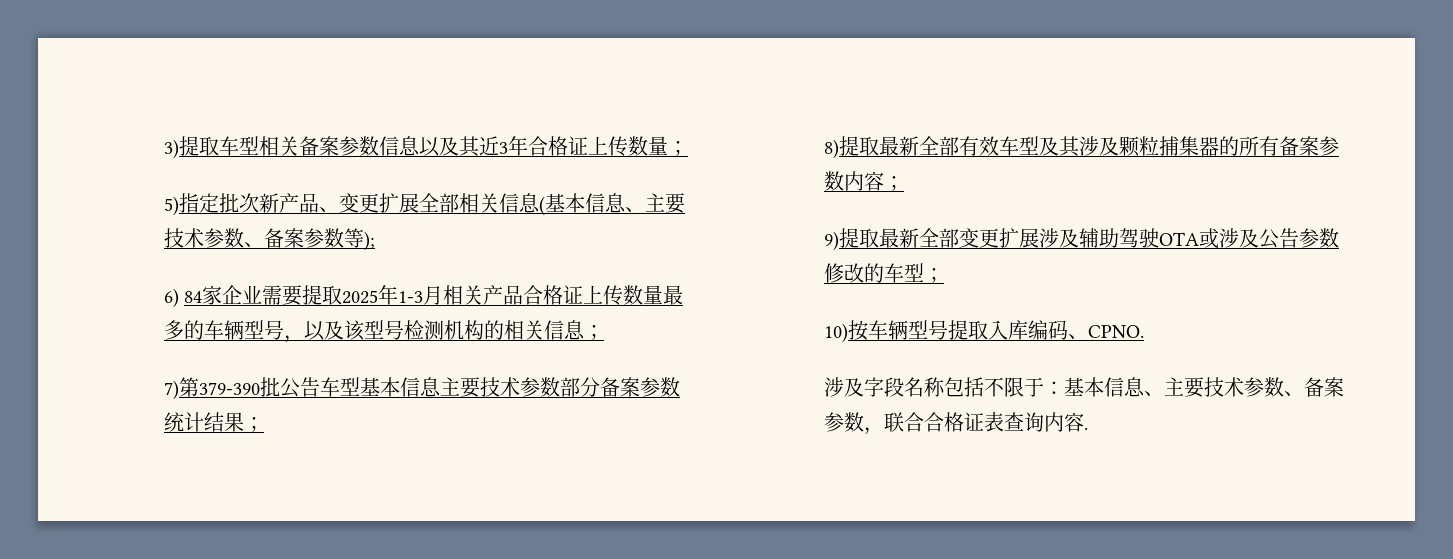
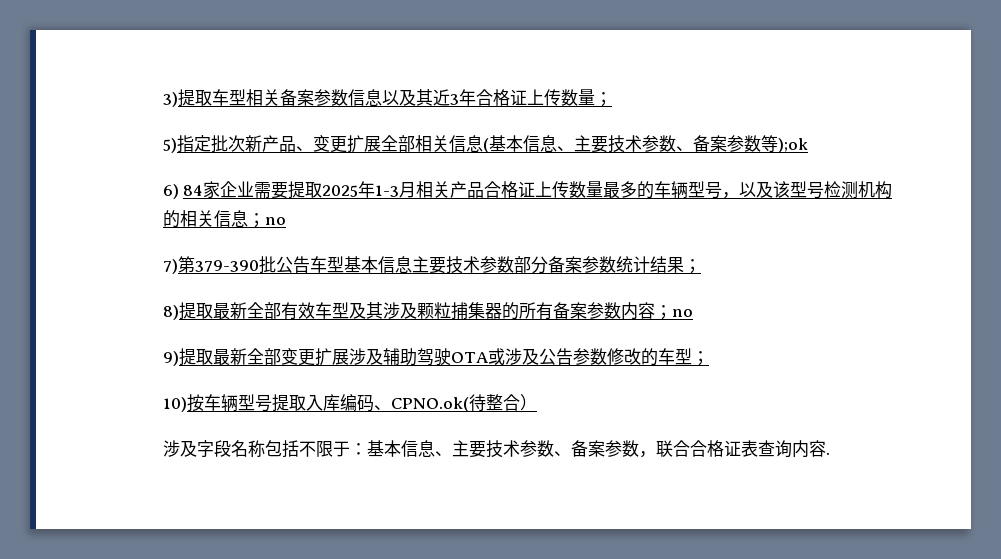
[363,231,375,251] ); -> [777,138,808,153] );ok
(604, 332) none -> [264,217,286,225] no
(904, 183) none -> [671,309,693,317] no
[1087,325,1144,338] CPNO. -> [390,394,537,412] CPNO.ok(待整合）

